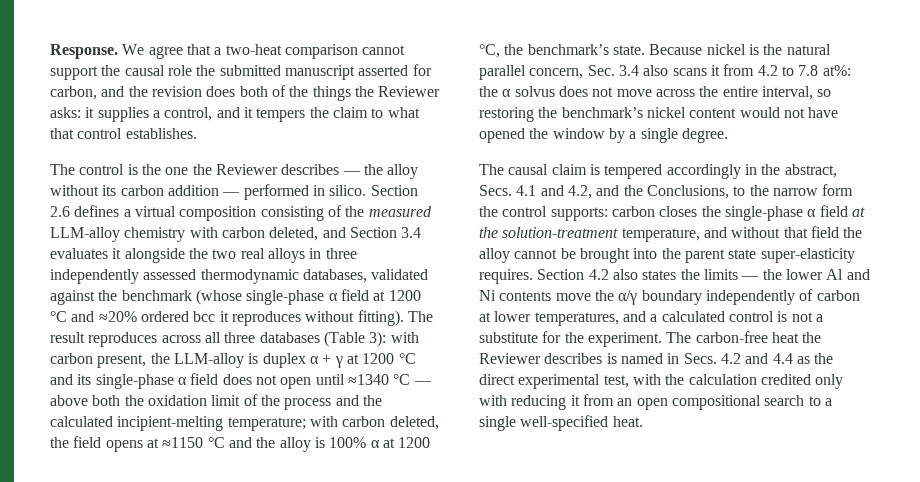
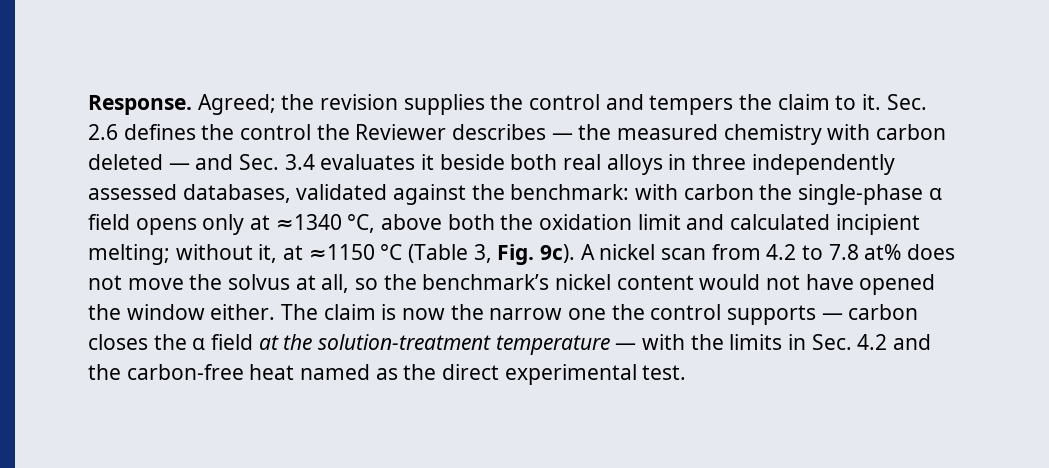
[122,44,406,59] [50,64,432,80] [50,85,441,101] [50,107,420,122] [50,128,197,139] [50,164,189,175] We agree that a two-heat comparison cannot support the causal role the submitted manuscript asserted for carbon, and the revision does both of the things the Reviewer asks: it supplies a control, and it tempers the claim to what that control establishes. // The control is the one -> [197,94,927,115] [88,124,312,140] Agreed; the revision supplies the control and tempers the claim to it. Sec. 2.6 defines the control
[387,164,419,179] [50,184,418,200] [50,205,432,221] [50,227,422,242] [50,248,237,263] alloy without its carbon addition — performed in silico. Section 2.6 defines a virtual composition consisting of the measured LLM-alloy chemistry with carbon deleted, and Section 3.4 evaluates it alongside the two -> [617,124,947,145] [88,154,558,170] measured chemistry with carbon deleted — and Sec. 3.4 evaluates it beside both
[200,269,299,284] thermodynamic -> (177, 192) none
[121,289,421,305] [50,310,433,326] [50,331,419,347] [50,353,416,368] [50,373,432,389] benchmark (whose single-phase α field at 1200 °C and ≈20% ordered bcc it reproduces without fitting). The result reproduces across all three databases (Table 3): with carbon present, the LLM-alloy is duplex α + γ at 1200 °C and its single-phase α field does not open until ≈1340 °C — -> [510,184,942,205] [88,214,376,235] benchmark: with carbon the single-phase α field opens only at ≈1340 °C,
[243,394,382,410] [50,416,439,431] [50,436,431,452] [479,44,831,58] [479,64,851,80] [479,86,832,100] [479,107,534,122] of the process and the calculated incipient-melting temperature; with carbon deleted, the field opens at ≈1150 °C and the alloy is 100% α at 1200 °C, the benchmark’s state. Because nickel is the natural parallel concern, Sec. 3.4 also scans it from 4.2 to 7.8 at%: the α solvus does not move across the entire interval, so restoring -> [686,214,920,235] [88,244,956,265] [88,274,379,293] and calculated incipient melting; without it, at ≈1150 °C (Table 3, Fig. 9c). A nickel scan from 4.2 to 7.8 at% does not move the solvus at all, so
[608,128,728,143] [479,164,837,179] [479,185,746,199] by a single degree. // The causal claim is tempered accordingly in the abstract, Secs. 4.1 and 4.2, and the Conclusions, to -> [210,304,446,320] either. The claim is now
[822,184,854,196] [479,206,608,221] form the control supports: -> [568,304,843,325] one the control supports —
[724,206,803,221] single-phase -> (187, 342) none
[621,226,863,242] [479,248,855,263] [479,269,870,284] [479,289,860,305] [479,311,823,326] [479,331,822,347] [479,353,834,364] [479,374,844,389] [479,394,832,410] [479,415,643,431] temperature, and without that field the alloy cannot be brought into the parent state super-elasticity requires. Section 4.2 also states the limits — the lower Al and Ni contents move the α/γ boundary independently of carbon at lower temperatures, and a calculated control is not a substitute for the experiment. The carbon-free heat the Reviewer describes is named in Secs. 4.2 and 4.4 as the direct experimental test, with the calculation credited only with reducing it from an open compositional search to a single well-specified heat. -> [495,334,932,355] [88,364,687,385] temperature — with the limits in Sec. 4.2 and the carbon-free heat named as the direct experimental test.

